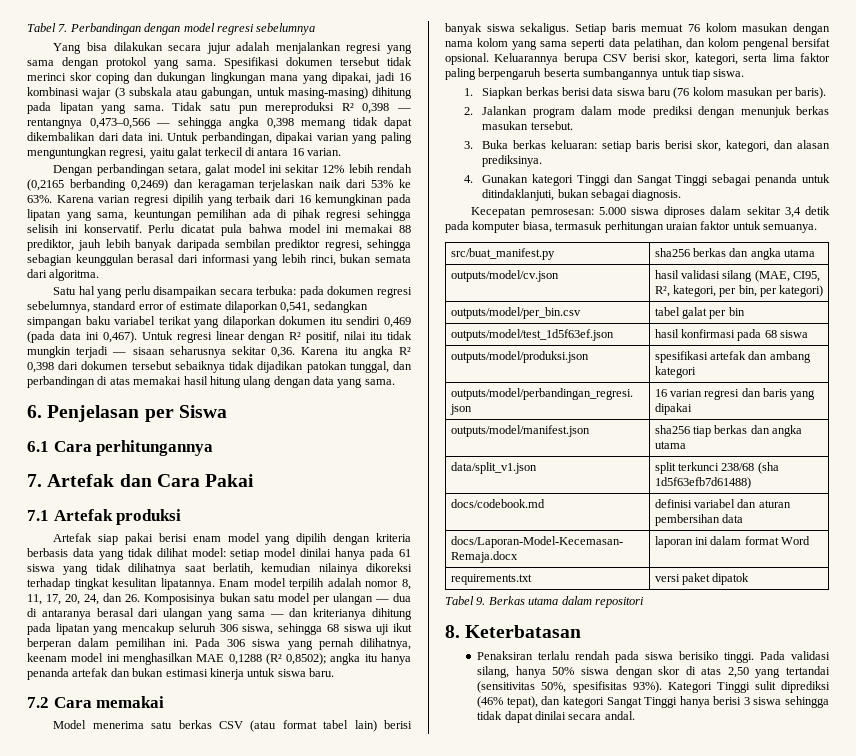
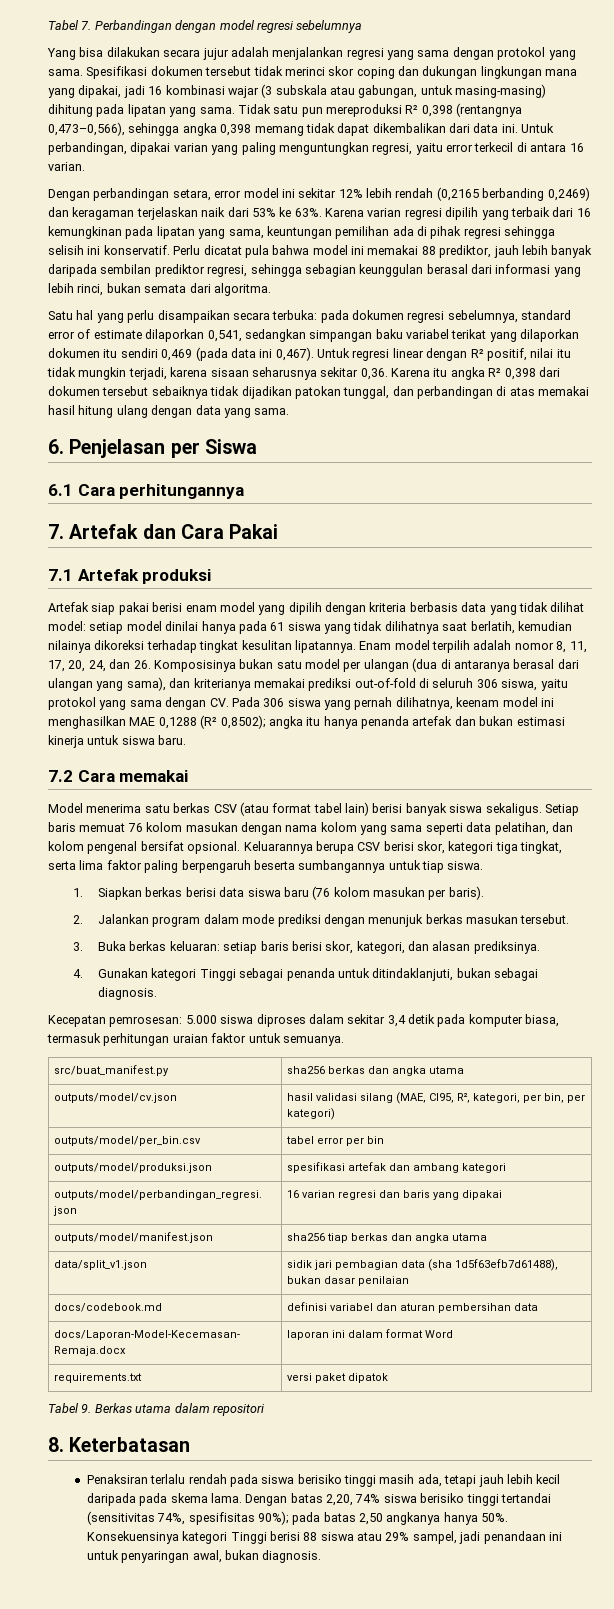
[397,108,411,111] [27,118,170,129] — rentangnya 0,473–0,566 — -> [456,103,523,117] [48,122,125,136] (rentangnya 0,473–0,566),
[177,147,203,159] galat -> [446,144,473,152] error
[205,164,231,176] galat -> [214,190,242,198] error
[76,346,127,358] terjadi — -> [128,367,208,380] terjadi, karena
[374,593,412,602] — dua -> [412,658,438,672] (dua
[237,608,413,620] [27,623,413,635] [27,638,188,650] sama — dan kriterianya dihitung pada lipatan yang mencakup seluruh 306 siswa, sehingga 68 siswa uji ikut berperan dalam pemilihan ini. -> [126,677,568,691] [48,697,229,710] sama), dan kriterianya memakai prediksi out-of-fold di seluruh 306 siswa, yaitu protokol yang sama dengan CV.
[694,53,738,65] kategori, -> [448,841,563,854] kategori tiga tingkat,
[613,174,709,186] dan Sangat Tinggi -> (236, 975) none
[681,307,707,319] galat -> [316,1137,343,1144] error
[450,329,614,341] [654,329,809,341] // outputs/model/test_1d5f63ef.json | hasil konfirmasi pada 68 siswa -> (384, 1140) none
[654,462,779,474] [654,477,751,489] split terkunci 238/68 (sha 1d5f63efb7d61488) -> [286,1259,558,1271] [286,1276,409,1286] sidik jari pembagian data (sha 1d5f63efb7d61488), bukan dasar penilaian
[724,651,830,663] [477,666,831,678] [477,681,830,693] [477,696,830,708] [477,711,635,723] tinggi. Pada validasi silang, hanya 50% siswa dengan skor di atas 2,50 yang tertandai (sensitivitas 50%, spesifisitas 93%). Kategori Tinggi sulit diprediksi (46% tepat), dan kategori Sangat Tinggi hanya berisi 3 siswa sehingga tidak dapat dinilai secara andal. -> [343,1474,561,1487] [86,1493,551,1506] [86,1511,509,1525] [86,1531,562,1544] [86,1550,322,1563] tinggi masih ada, tetapi jauh lebih kecil daripada pada skema lama. Dengan batas 2,20, 74% siswa berisiko tinggi tertandai (sensitivitas 74%, spesifisitas 90%); pada batas 2,50 angkanya hanya 50%. Konsekuensinya kategori Tinggi berisi 88 siswa atau 29% sampel, jadi penandaan ini untuk penyaringan awal, bukan diagnosis.

